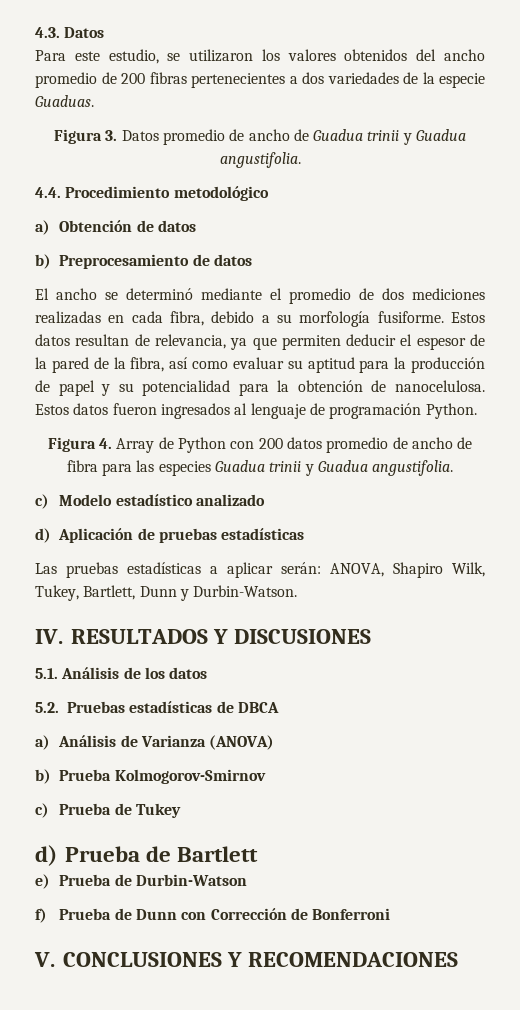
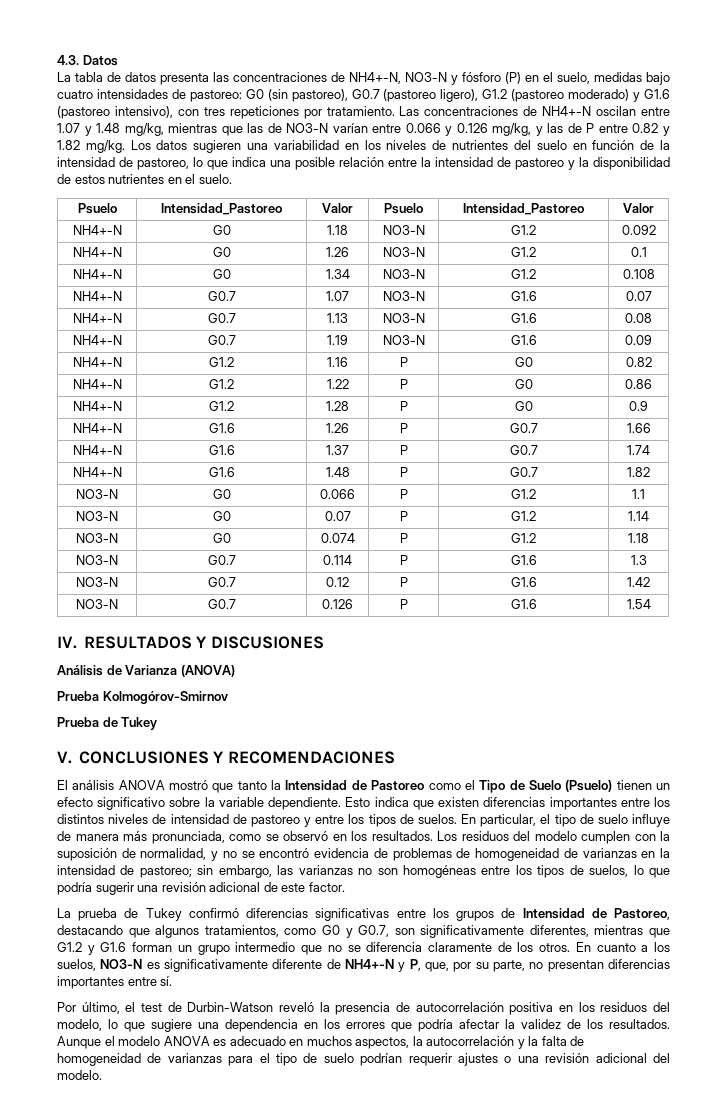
[35,49,485,64] [35,72,485,88] [35,95,94,107] [53,129,467,145] [219,152,301,168] [35,186,269,201] [35,220,197,235] [35,254,253,269] [35,288,485,304] [35,311,485,327] [35,334,486,350] [35,357,485,373] [35,380,485,396] [35,403,477,419] [47,437,473,453] [66,460,454,476] [35,494,266,509] [35,528,305,543] [35,562,485,578] [35,585,298,601] [35,629,372,644] [35,667,208,679] [35,701,279,713] [35,735,50,750] Para este estudio, se utilizaron los valores obtenidos del ancho promedio de 200 fibras pertenecientes a dos variedades de la especie Guaduas. // Figura 3. Datos promedio de ancho de Guadua trinii y Guadua angustifolia. // 4.4. Procedimiento metodológico // a) Obtención de datos // b) Preprocesamiento de datos // El ancho se determinó mediante el promedio de dos mediciones realizadas en cada fibra, debido a su morfología fusiforme. Estos datos resultan de relevancia, ya que permiten deducir el espesor de la pared de la fibra, así como evaluar su aptitud para la producción de papel y su potencialidad para la obtención de nanocelulosa. Estos datos fueron ingresados al lenguaje de programación Python. // Figura 4. Array de Python con 200 datos promedio de ancho de fibra para las especies Guadua trinii y Guadua angustifolia. // c) Modelo estadístico analizado // d) Aplicación de pruebas estadísticas // Las pruebas estadísticas a aplicar serán: ANOVA, Shapiro Wilk, Tukey, Bartlett, Dunn y Durbin-Watson. // IV. RESULTADOS Y DISCUSIONES // 5.1. Análisis de los datos // 5.2. Pruebas estadísticas de DBCA // a) -> [57,72,670,85] [57,89,671,102] [57,106,670,119] [57,123,670,136] [57,140,671,153] [57,157,670,170] [57,174,232,184] [77,203,117,214] [161,203,282,215] [322,203,353,213] [384,203,423,214] [463,203,584,215] [623,203,654,213] [72,225,122,235] [212,225,231,235] [327,225,348,235] [382,225,425,235] [511,225,536,235] [621,225,656,235] [72,247,122,257] [212,247,231,257] [326,247,349,257] [382,247,425,257] [511,247,536,257] [630,247,647,257] [72,269,122,279] [212,269,231,279] [325,269,350,279] [382,269,425,279] [511,269,536,279] [622,269,655,279] [72,291,122,301] [207,291,236,301] [326,291,349,301] [382,291,425,301] [510,291,537,301] [625,291,652,301] [72,313,122,323] [207,313,236,323] [327,313,348,323] [382,313,425,323] [510,313,537,323] [625,313,652,323] [72,335,122,345] [207,335,236,345] [327,335,348,345] [382,335,425,345] [510,335,537,345] [625,335,652,345] [72,357,122,367] [209,357,234,367] [327,357,348,367] [399,357,408,367] [514,357,533,367] [625,357,652,367] [72,379,122,389] [209,379,234,389] [326,379,349,389] [399,379,408,389] [514,379,533,389] [625,379,652,389] [72,401,122,411] [209,401,234,411] [326,401,349,411] [399,401,408,411] [514,401,533,411] [629,401,648,411] [72,423,122,433] [208,423,235,433] [326,423,349,433] [399,423,408,433] [509,423,538,433] [626,423,651,433] [72,445,122,455] [208,445,235,455] [326,445,349,455] [399,445,408,455] [509,445,538,455] [627,445,650,455] [72,467,122,477] [208,467,235,477] [325,467,350,477] [399,467,408,477] [509,467,538,477] [627,467,650,477] [76,489,118,499] [212,489,231,499] [320,489,355,499] [399,489,408,499] [511,489,536,499] [632,489,645,499] [76,511,118,521] [212,511,231,521] [324,511,351,521] [399,511,408,521] [511,511,536,521] [628,511,649,521] [76,533,118,543] [212,533,231,543] [320,533,355,543] [399,533,408,543] [511,533,536,543] [628,533,649,543] [76,555,118,565] [207,555,236,565] [323,555,352,565] [399,555,408,565] [510,555,537,565] [630,555,647,565] [76,577,118,587] [207,577,236,587] [326,577,349,587] [399,577,408,587] [510,577,537,587] [627,577,650,587] [76,599,118,609] [207,599,236,609] [322,599,353,609] [399,599,408,609] [510,599,537,609] [626,599,651,609] [57,636,324,649] La tabla de datos presenta las concentraciones de NH4+-N, NO3-N y fósforo (P) en el suelo, medidas bajo cuatro intensidades de pastoreo: G0 (sin pastoreo), G0.7 (pastoreo ligero), G1.2 (pastoreo moderado) y G1.6 (pastoreo intensivo), con tres repeticiones por tratamiento. Las concentraciones de NH4+-N oscilan entre 1.07 y 1.48 mg/kg, mientras que las de NO3-N varían entre 0.066 y 0.126 mg/kg, y las de P entre 0.82 y 1.82 mg/kg. Los datos sugieren una variabilidad en los niveles de nutrientes del suelo en función de la intensidad de pastoreo, lo que indica una posible relación entre la intensidad de pastoreo y la disponibilidad de estos nutrientes en el suelo. // Psuelo | Intensidad_Pastoreo | Valor | Psuelo | Intensidad_Pastoreo | Valor // NH4+-N | G0 | 1.18 | NO3-N | G1.2 | 0.092 // NH4+-N | G0 | 1.26 | NO3-N | G1.2 | 0.1 // NH4+-N | G0 | 1.34 | NO3-N | G1.2 | 0.108 // NH4+-N | G0.7 | 1.07 | NO3-N | G1.6 | 0.07 // NH4+-N | G0.7 | 1.13 | NO3-N | G1.6 | 0.08 // NH4+-N | G0.7 | 1.19 | NO3-N | G1.6 | 0.09 // NH4+-N | G1.2 | 1.16 | P | G0 | 0.82 // NH4+-N | G1.2 | 1.22 | P | G0 | 0.86 // NH4+-N | G1.2 | 1.28 | P | G0 | 0.9 // NH4+-N | G1.6 | 1.26 | P | G0.7 | 1.66 // NH4+-N | G1.6 | 1.37 | P | G0.7 | 1.74 // NH4+-N | G1.6 | 1.48 | P | G0.7 | 1.82 // NO3-N | G0 | 0.066 | P | G1.2 | 1.1 // NO3-N | G0 | 0.07 | P | G1.2 | 1.14 // NO3-N | G0 | 0.074 | P | G1.2 | 1.18 // NO3-N | G0.7 | 0.114 | P | G1.6 | 1.3 // NO3-N | G0.7 | 0.12 | P | G1.6 | 1.42 // NO3-N | G0.7 | 0.126 | P | G1.6 | 1.54 // IV. RESULTADOS Y DISCUSIONES //
[35,769,266,784] [35,803,49,818] b) Prueba Kolmogorov-Smirnov // c) -> [57,691,228,704] Prueba Kolmogórov-Smirnov //
[35,845,259,866] [35,874,248,889] [35,908,391,923] [34,952,459,967] d) Prueba de Bartlett // e) Prueba de Durbin-Watson // f) Prueba de Dunn con Corrección de Bonferroni // V. CONCLUSIONES Y RECOMENDACIONES -> [57,751,396,764] [57,780,671,793] [57,797,670,810] [57,814,670,827] [57,831,670,844] [57,848,671,861] [57,865,670,878] [57,882,345,895] [57,908,671,921] [57,925,670,938] [57,942,670,955] [57,959,670,972] [57,976,173,989] [57,1002,670,1015] [57,1019,670,1032] [57,1036,585,1049] [57,1053,670,1066] [57,1070,102,1080] V. CONCLUSIONES Y RECOMENDACIONES // El análisis ANOVA mostró que tanto la Intensidad de Pastoreo como el Tipo de Suelo (Psuelo) tienen un efecto significativo sobre la variable dependiente. Esto indica que existen diferencias importantes entre los distintos niveles de intensidad de pastoreo y entre los tipos de suelos. En particular, el tipo de suelo influye de manera más pronunciada, como se observó en los resultados. Los residuos del modelo cumplen con la suposición de normalidad, y no se encontró evidencia de problemas de homogeneidad de varianzas en la intensidad de pastoreo; sin embargo, las varianzas no son homogéneas entre los tipos de suelos, lo que podría sugerir una revisión adicional de este factor. // La prueba de Tukey confirmó diferencias significativas entre los grupos de Intensidad de Pastoreo, destacando que algunos tratamientos, como G0 y G0.7, son significativamente diferentes, mientras que G1.2 y G1.6 forman un grupo intermedio que no se diferencia claramente de los otros. En cuanto a los suelos, NO3-N es significativamente diferente de NH4+-N y P, que, por su parte, no presentan diferencias importantes entre sí. // Por último, el test de Durbin-Watson reveló la presencia de autocorrelación positiva en los residuos del modelo, lo que sugiere una dependencia en los errores que podría afectar la validez de los resultados. Aunque el modelo ANOVA es adecuado en muchos aspectos, la autocorrelación y la falta de homogeneidad de varianzas para el tipo de suelo podrían requerir ajustes o una revisión adicional del modelo.

